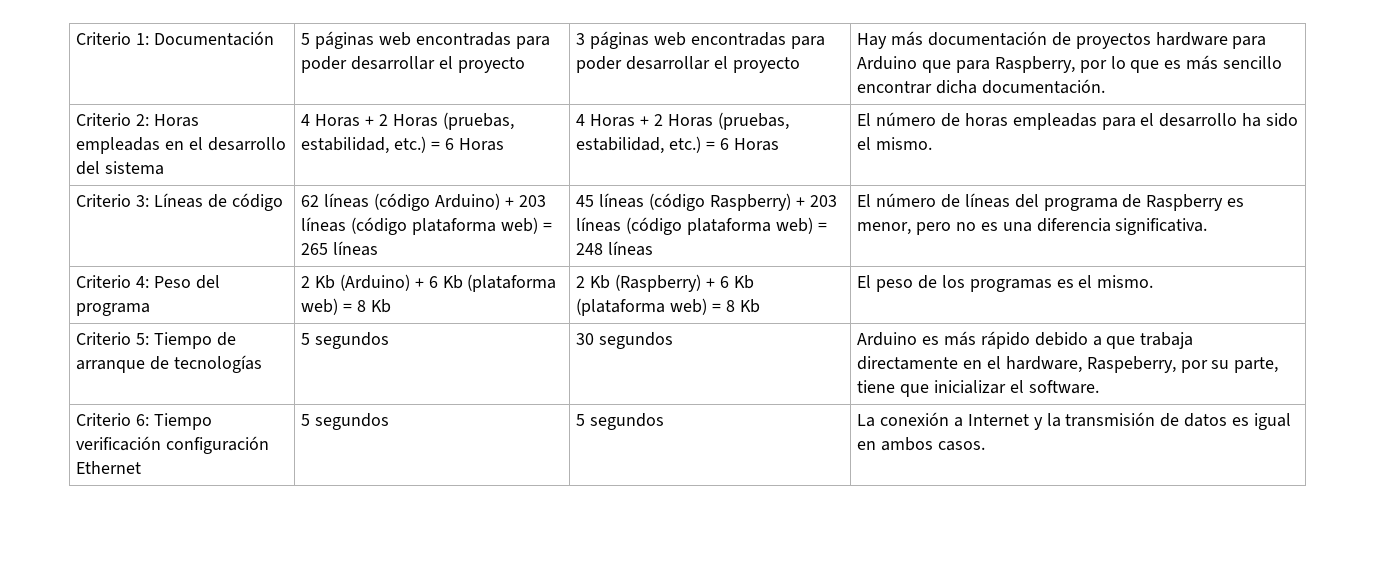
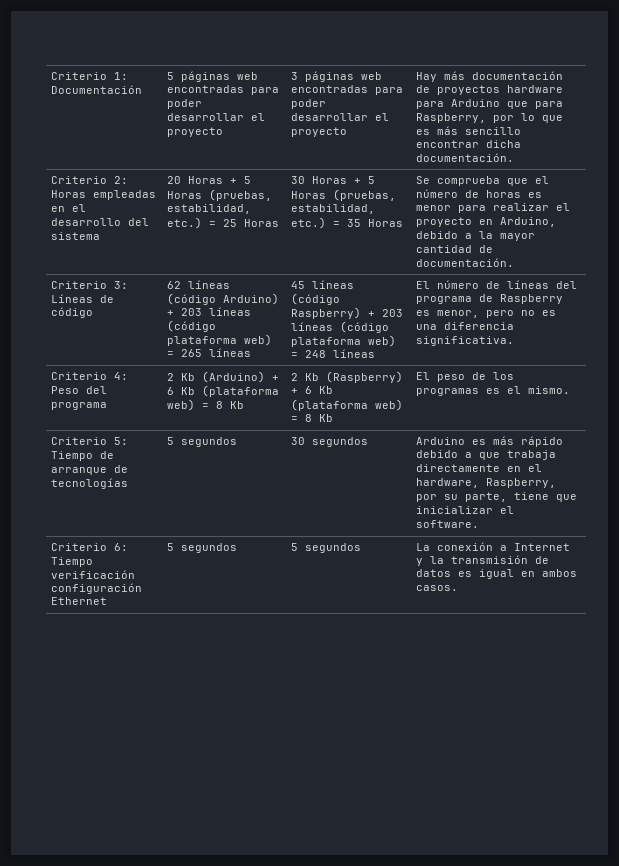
[301,112,514,130] [301,136,504,154] [576,112,789,130] [576,136,779,154] [857,112,1298,130] [857,137,933,150] 4 Horas + 2 Horas (pruebas, estabilidad, etc.) = 6 Horas | 4 Horas + 2 Horas (pruebas, estabilidad, etc.) = 6 Horas | El número de horas empleadas para el desarrollo ha sido el mismo. -> [166,176,251,184] [166,189,272,201] [166,204,251,214] [166,217,279,229] [290,176,375,184] [290,189,396,201] [290,204,375,214] [290,217,403,229] [415,176,549,186] [415,189,542,198] [415,203,570,213] [415,217,556,227] [415,231,535,241] [415,245,493,253] [415,258,514,267] 20 Horas + 5 Horas (pruebas, estabilidad, etc.) = 25 Horas | 30 Horas + 5 Horas (pruebas, estabilidad, etc.) = 35 Horas | Se comprueba que el número de horas es menor para realizar el proyecto en Arduino, debido a la mayor cantidad de documentación.
[1086,356,1176,373] Raspeberry, -> [485,478,556,488] Raspberry,

